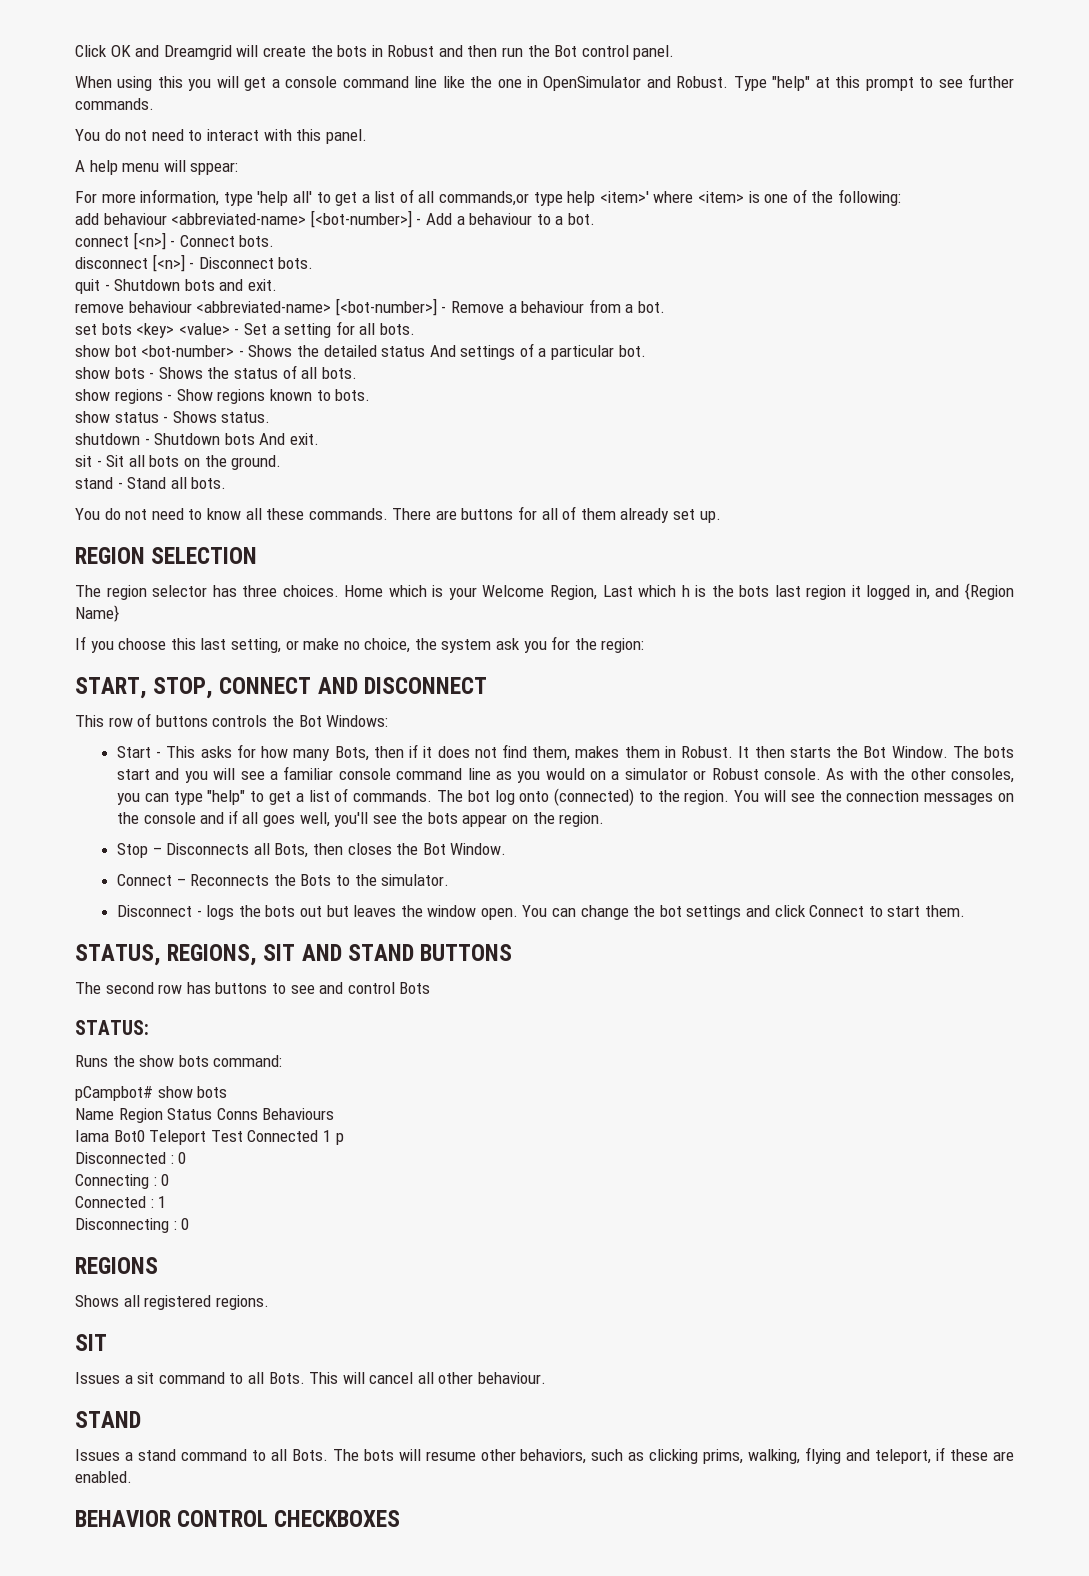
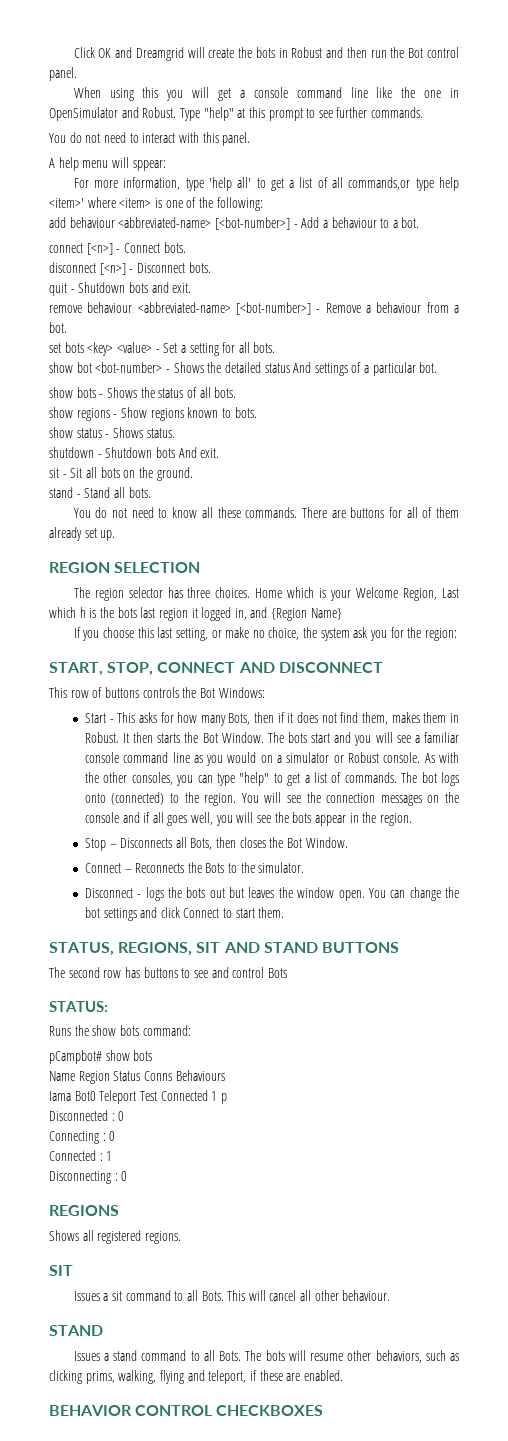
[494,790,515,805] log -> [441,772,459,786] logs
[334,812,369,827] you'll -> [215,812,254,826] you will
[512,815,529,824] on -> [349,813,359,823] in

